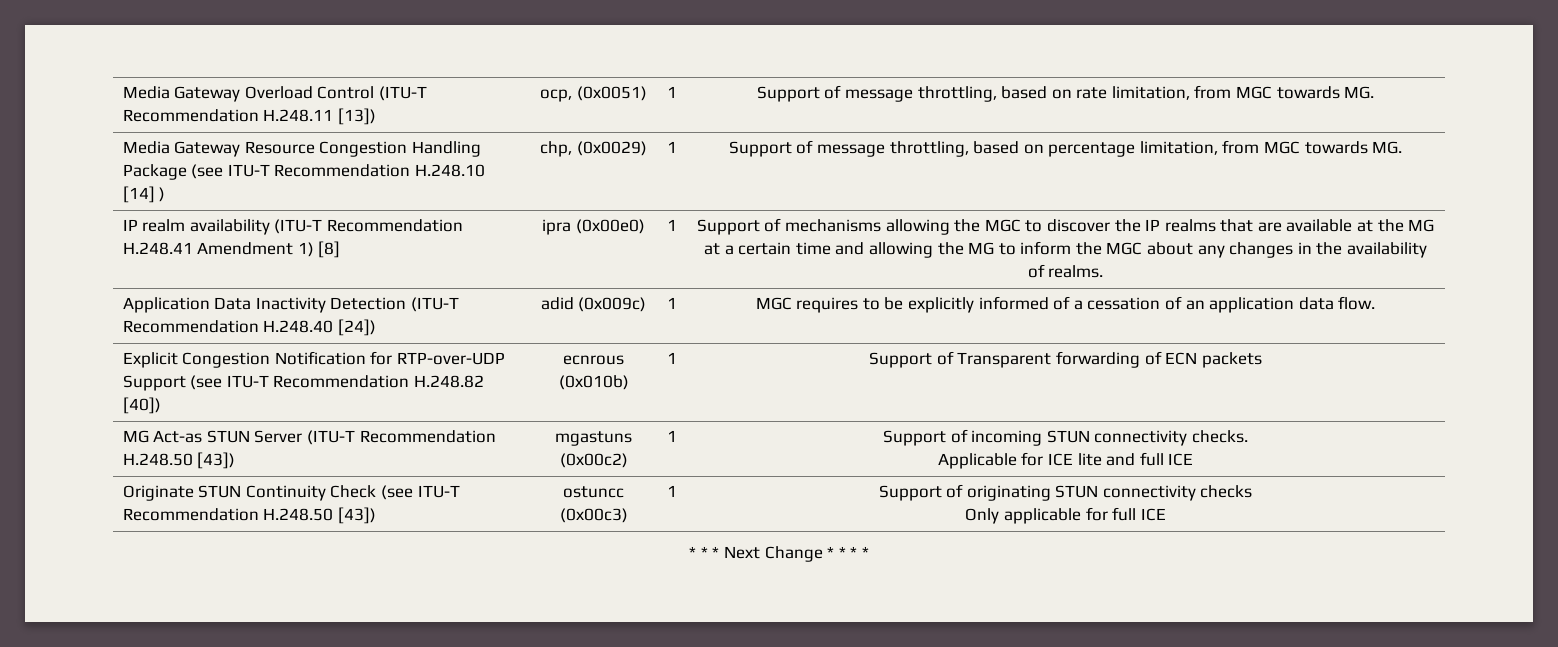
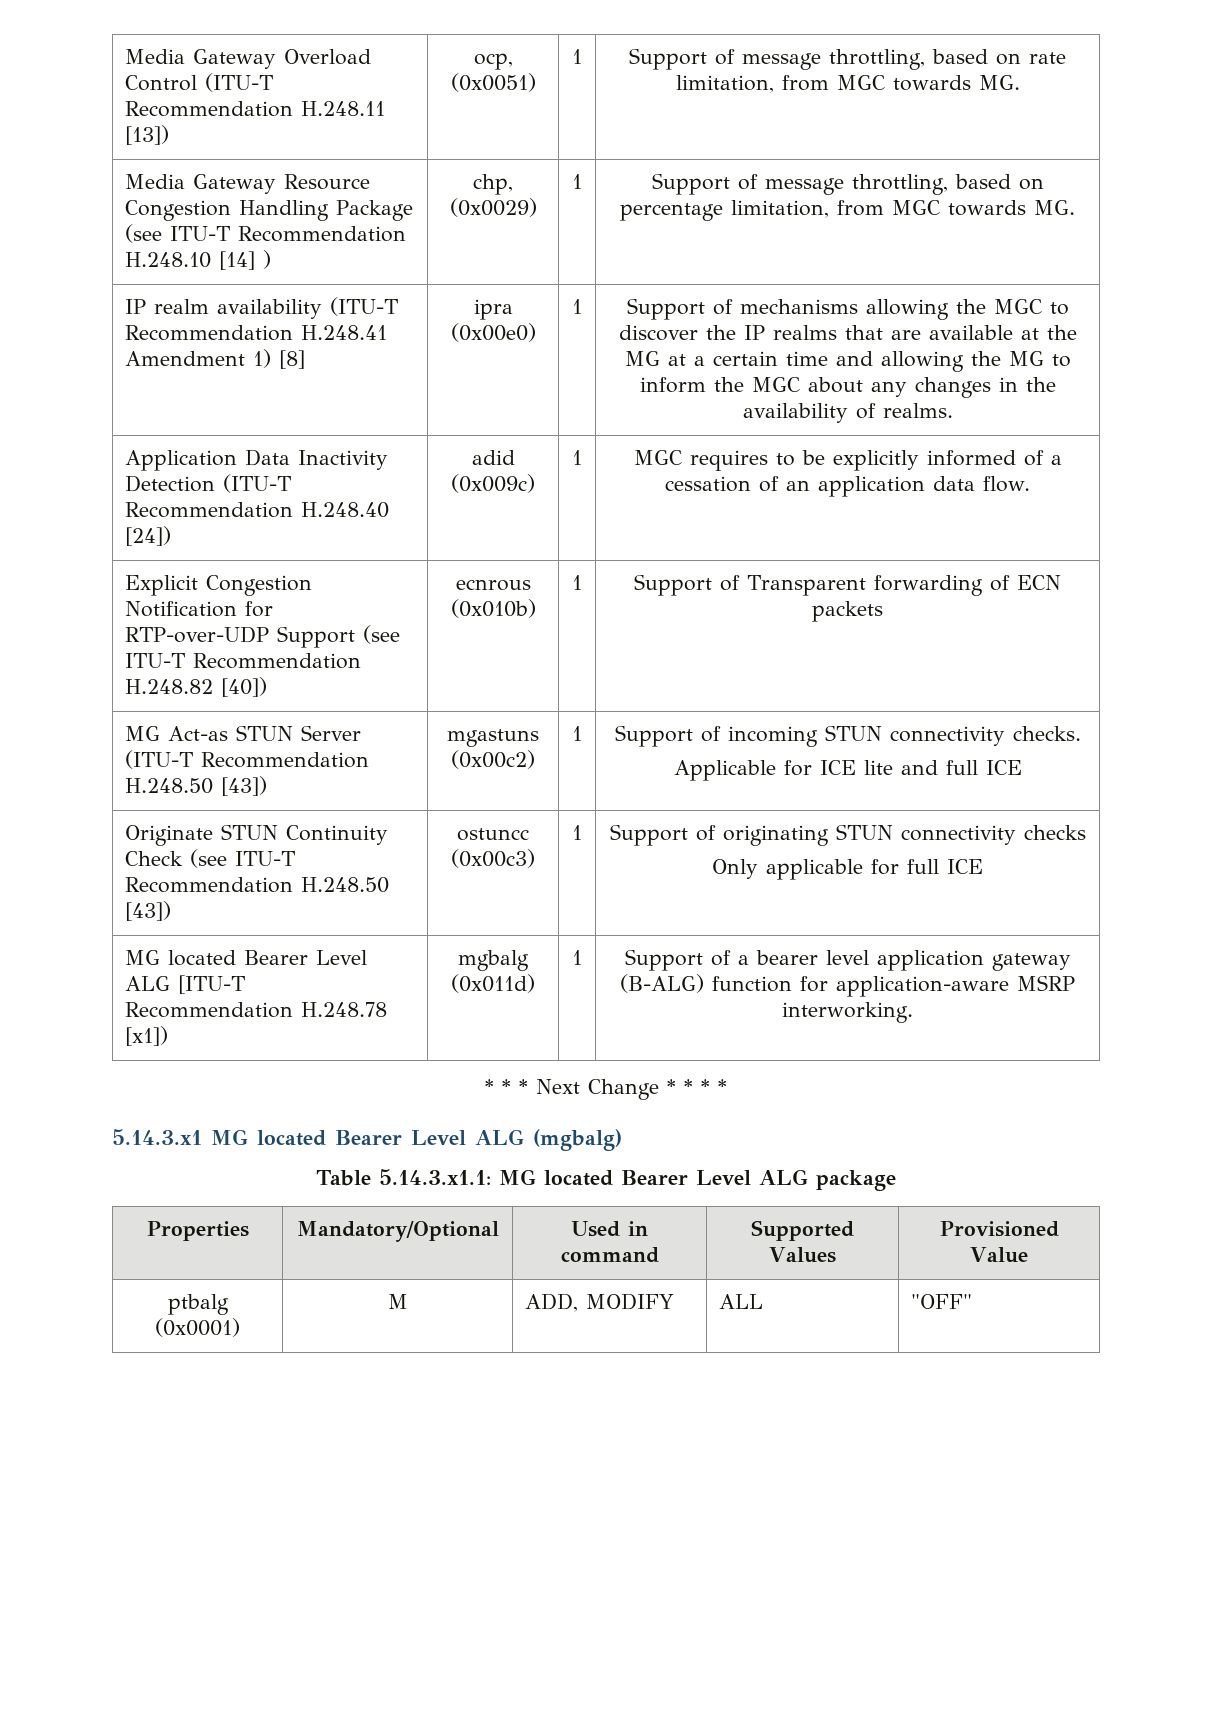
(1166, 514) none -> [125,950,368,966] [125,975,246,994] [125,1002,388,1018] [125,1026,169,1046] [458,950,529,971] [451,974,535,993] [572,950,582,965] [624,949,1071,971] [620,974,1075,997] [782,1002,913,1023] // MG located Bearer Level ALG [ITU-T Recommendation H.248.78 [x1]) | mgbalg (0x011d) | 1 | Support of a bearer level application gateway (B-ALG) function for application-aware MSRP interworking.
(869, 552) none -> [112,1129,622,1151] [315,1169,897,1191] [146,1221,249,1241] [296,1221,499,1242] [571,1221,648,1237] [560,1247,659,1263] [751,1220,854,1241] [769,1247,837,1263] [939,1221,1059,1237] [970,1247,1029,1263] [167,1294,229,1315] [155,1318,240,1337] [387,1294,408,1309] [525,1293,675,1312] [719,1294,764,1309] [911,1294,973,1309] // 5.14.3.x1 MG located Bearer Level ALG (mgbalg) // Table 5.14.3.x1.1: MG located Bearer Level ALG package // Properties | Mandatory/Optional | Used in command | Supported Values | Provisioned Value // ptbalg (0x0001) | M | ADD, MODIFY | ALL | "OFF"

